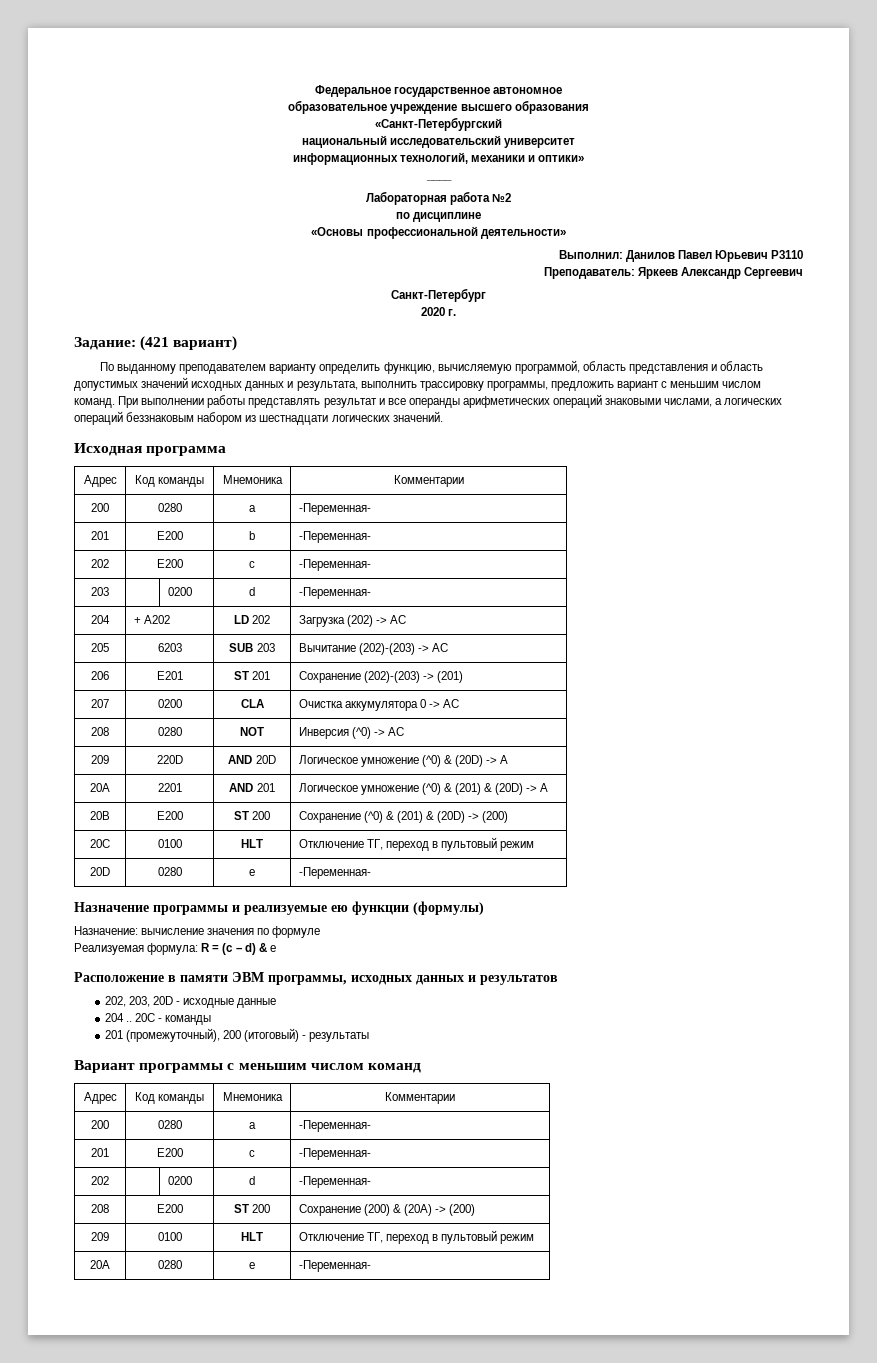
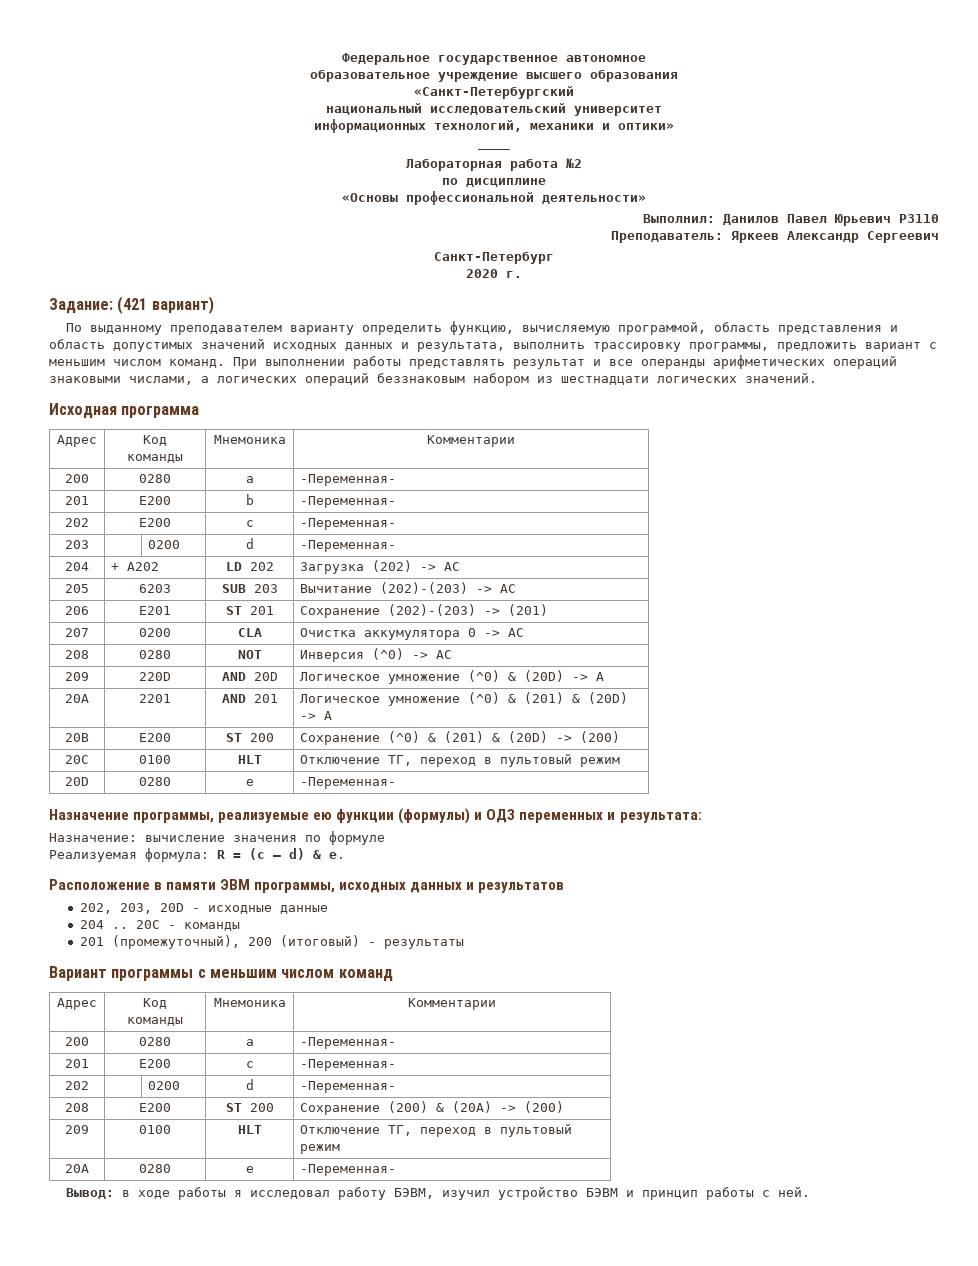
[153,905,240,915] программы и -> [133,812,215,823] программы,
(484, 908) none -> [474,809,702,823] и ОДЗ переменных и результата:
[269,945,276,952] e -> [329,852,345,859] e.
(371, 1266) none -> [66,1187,811,1200] // Вывод: в ходе работы я исследовал работу БЭВМ, изучил устройство БЭВМ и принцип работы с ней.

